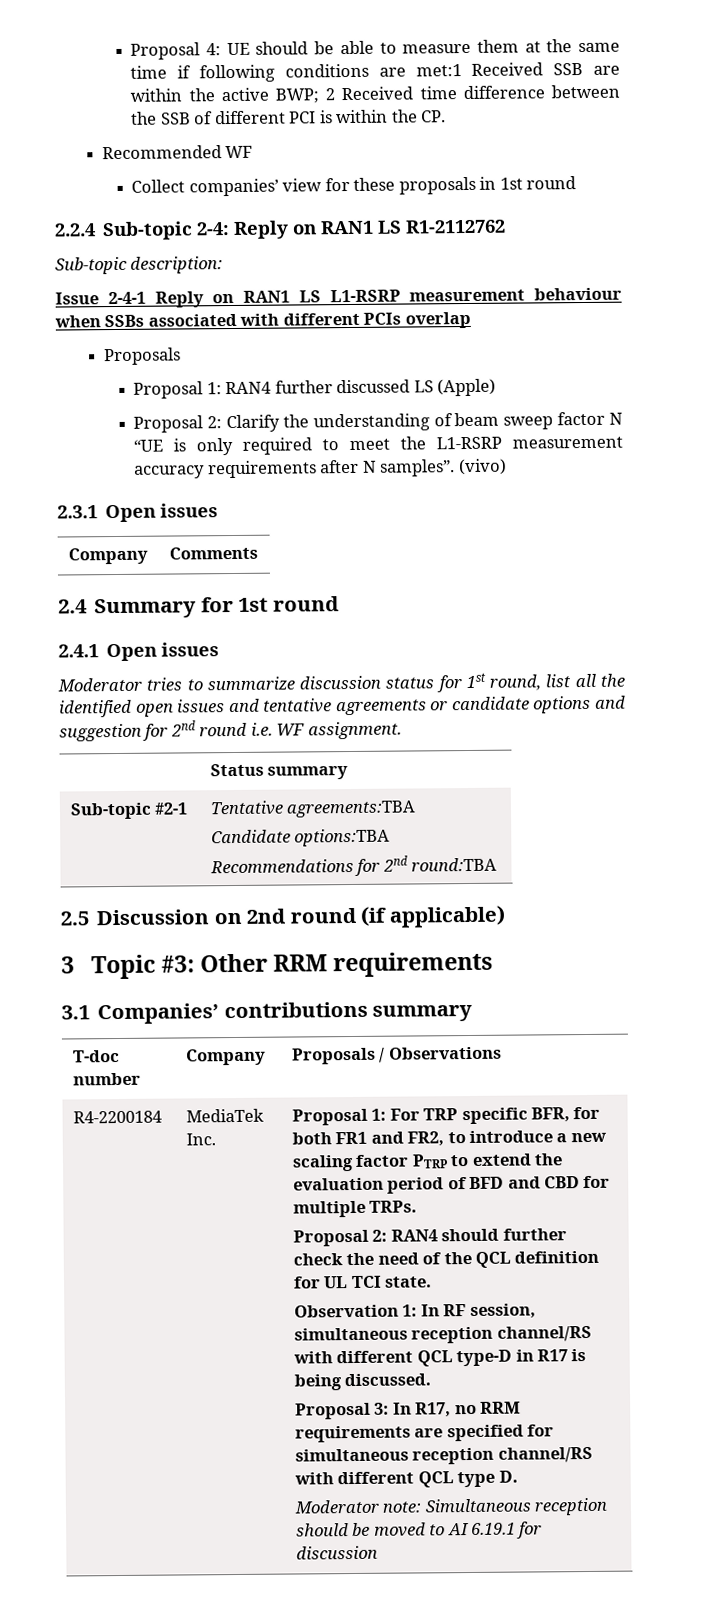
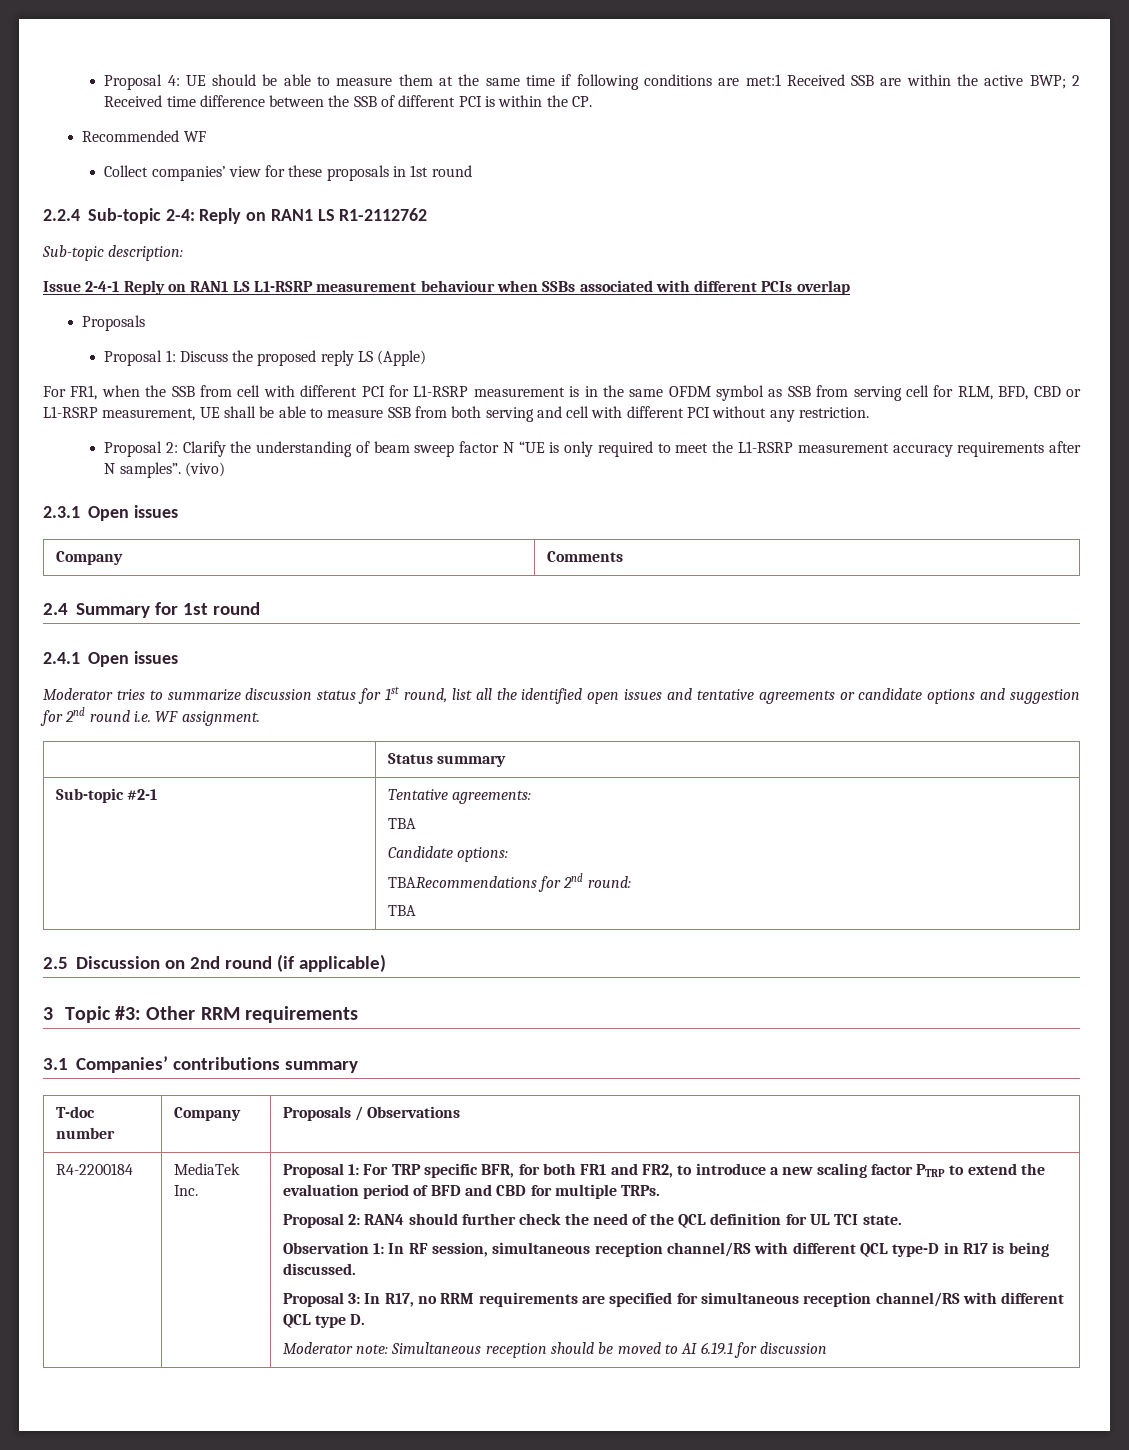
[225,378,497,397] RAN4 further discussed LS (Apple) -> [179,350,427,366] [43,385,1081,401] [43,406,870,422] Discuss the proposed reply LS (Apple) // For FR1, when the SSB from cell with different PCI for L1-RSRP measurement is in the same OFDM symbol as SSB from serving cell for RLM, BFD, CBD or L1-RSRP measurement, UE shall be able to measure SSB from both serving and cell with different PCI without any restriction.
[286,800,417,818] agreements:TBA -> [452,790,532,804] [387,818,416,829] agreements: // TBA
[294,828,391,847] [209,855,498,876] options:TBA // Recommendations for 2nd round:TBA -> [457,847,509,862] [387,873,631,892] [387,905,416,916] options: // TBARecommendations for 2nd round: // TBA

